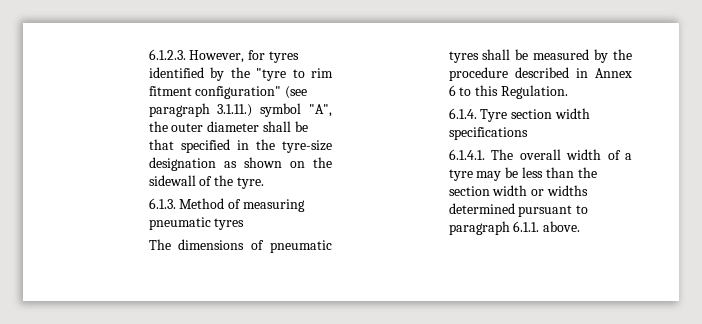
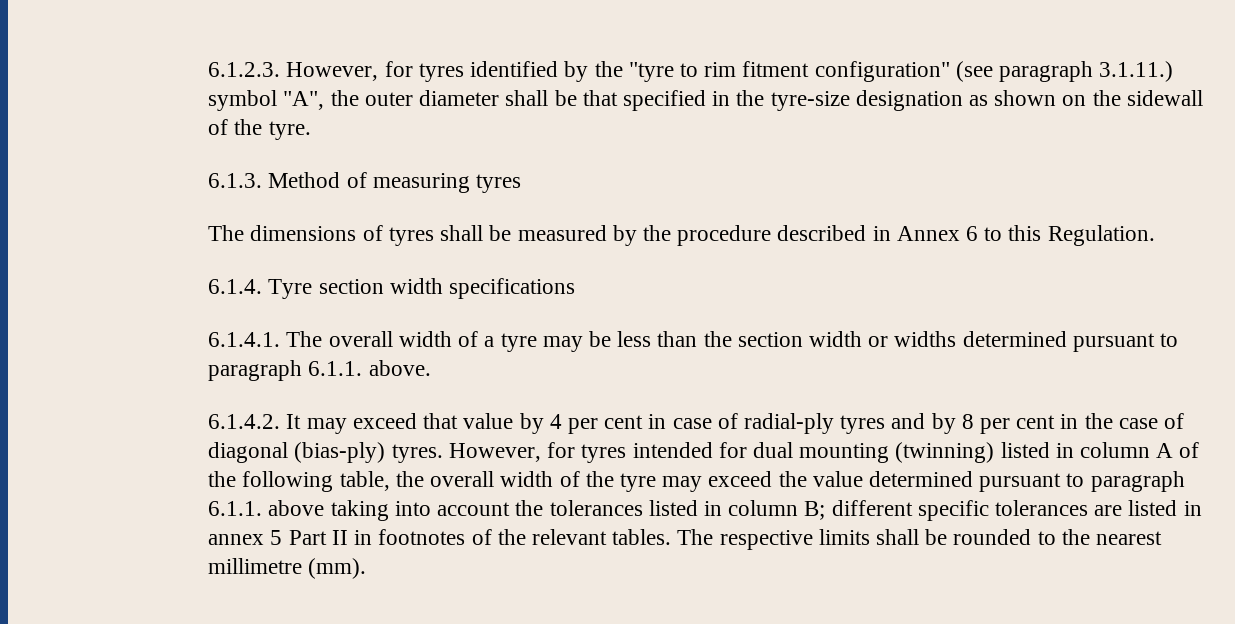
[148,217,211,230] pneumatic -> (470, 183) none
[270,240,332,253] pneumatic -> (383, 233) none
(581, 226) none -> [208,413,1185,434] [208,442,1200,463] [208,471,1185,492] [208,500,1202,521] [208,529,1163,550] [208,558,367,579] // 6.1.4.2. It may exceed that value by 4 per cent in case of radial-ply tyres and by 8 per cent in the case of diagonal (bias-ply) tyres. However, for tyres intended for dual mounting (twinning) listed in column A of the following table, the overall width of the tyre may exceed the value determined pursuant to paragraph 6.1.1. above taking into account the tolerances listed in column B; different specific tolerances are listed in annex 5 Part II in footnotes of the relevant tables. The respective limits shall be rounded to the nearest millimetre (mm).

